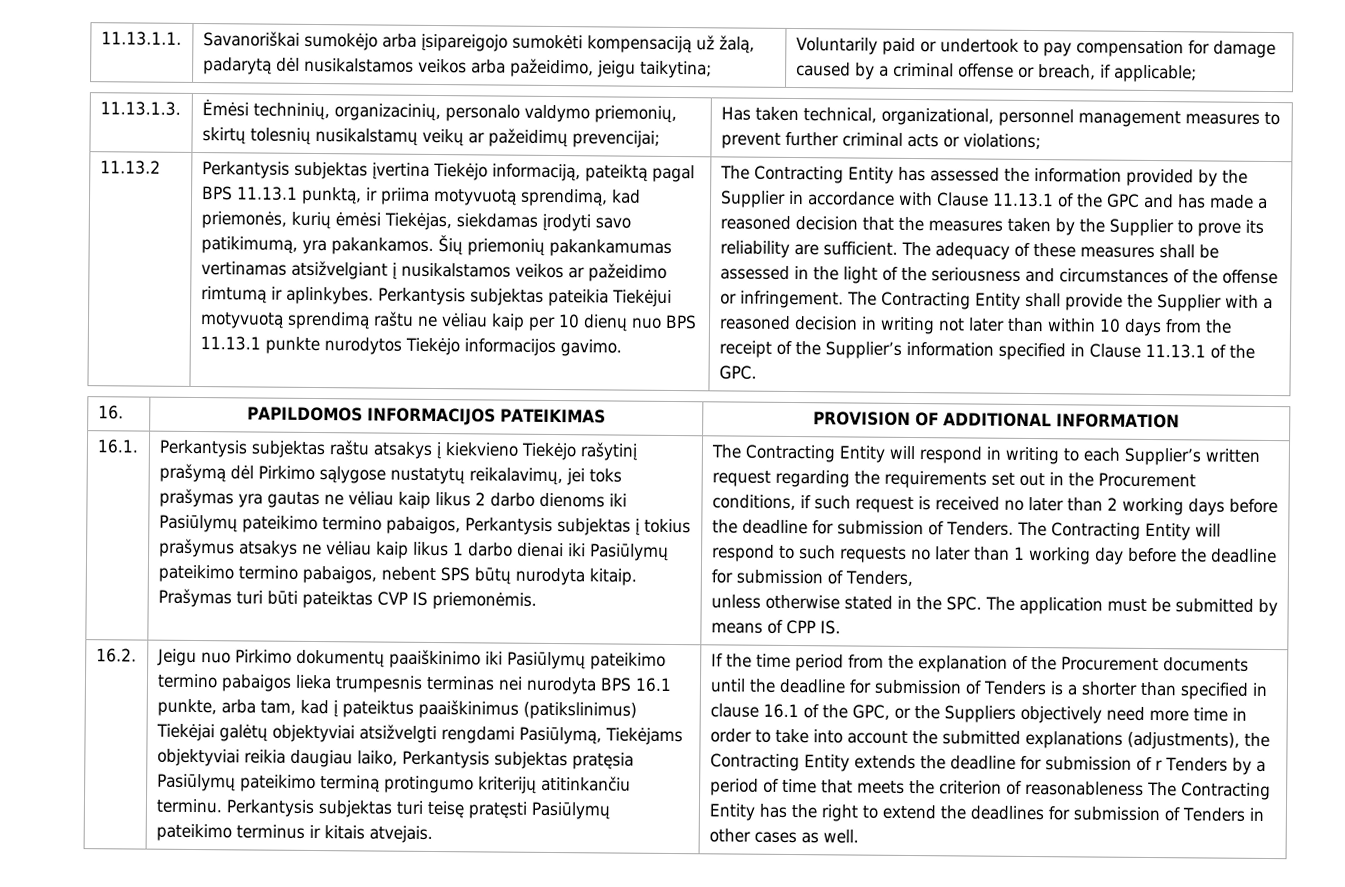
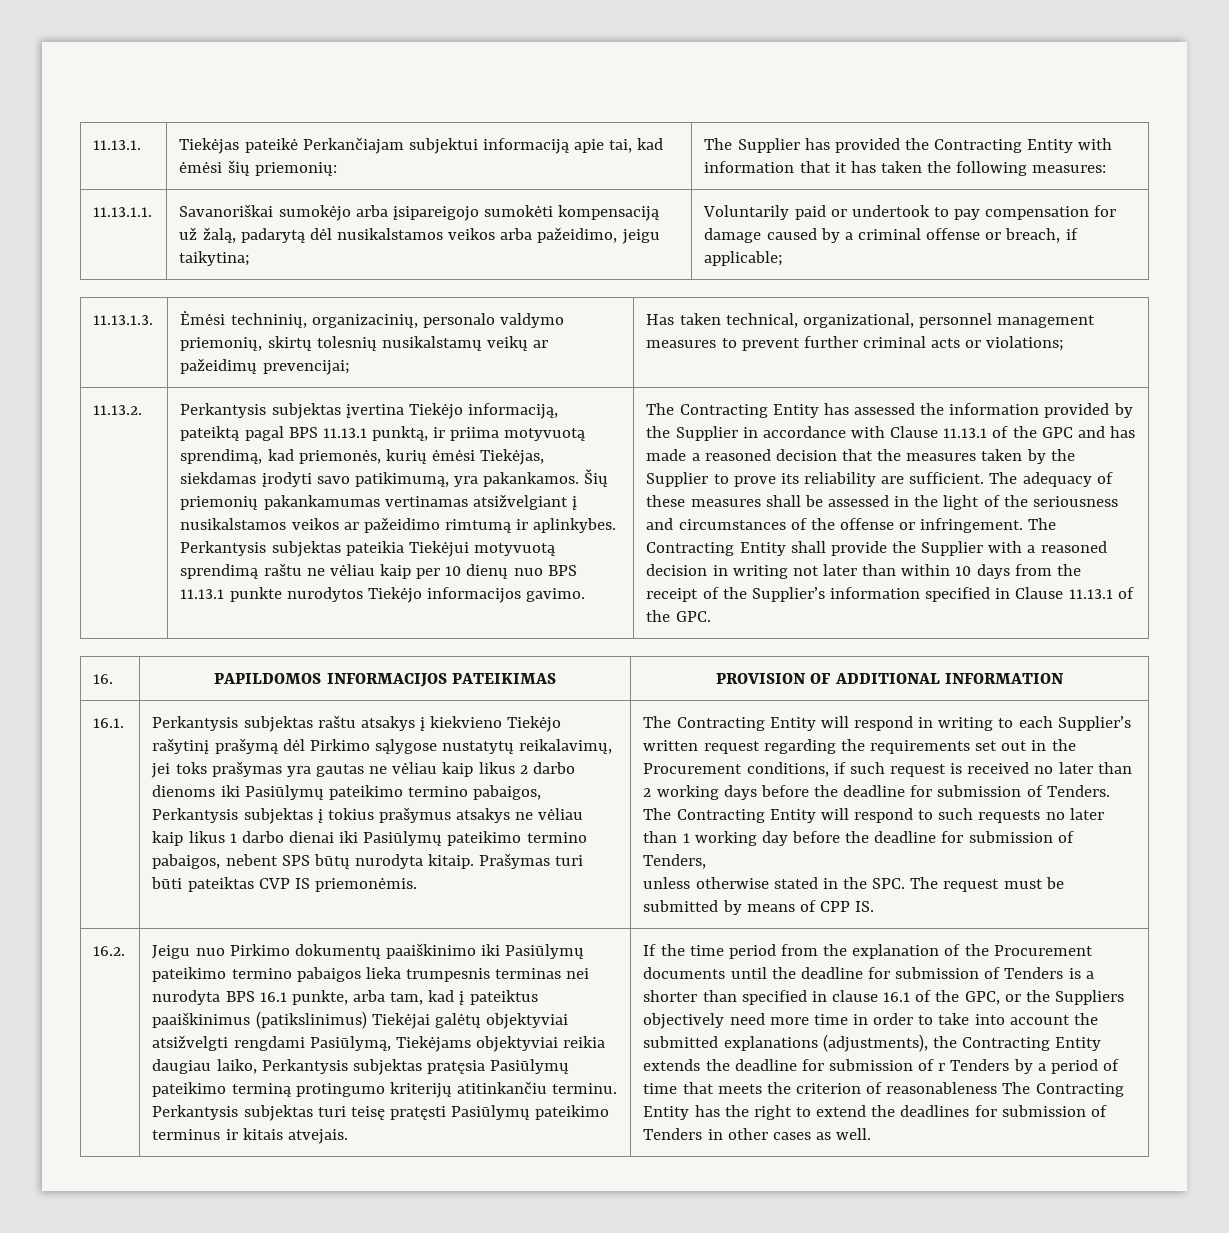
(100, 38) none -> [93,140,142,150] [179,137,664,154] [179,160,337,176] [704,138,1113,153] [704,161,1107,176] 11.13.1. | Tiekėjas pateikė Perkančiajam subjektui informaciją apie tai, kad ėmėsi šių priemonių: | The Supplier has provided the Contracting Entity with information that it has taken the following measures: //
[99,160,161,175] 11.13.2 -> [93,405,143,415] 11.13.2.
[1018,596,1103,615] application -> [943,879,1000,892] request

